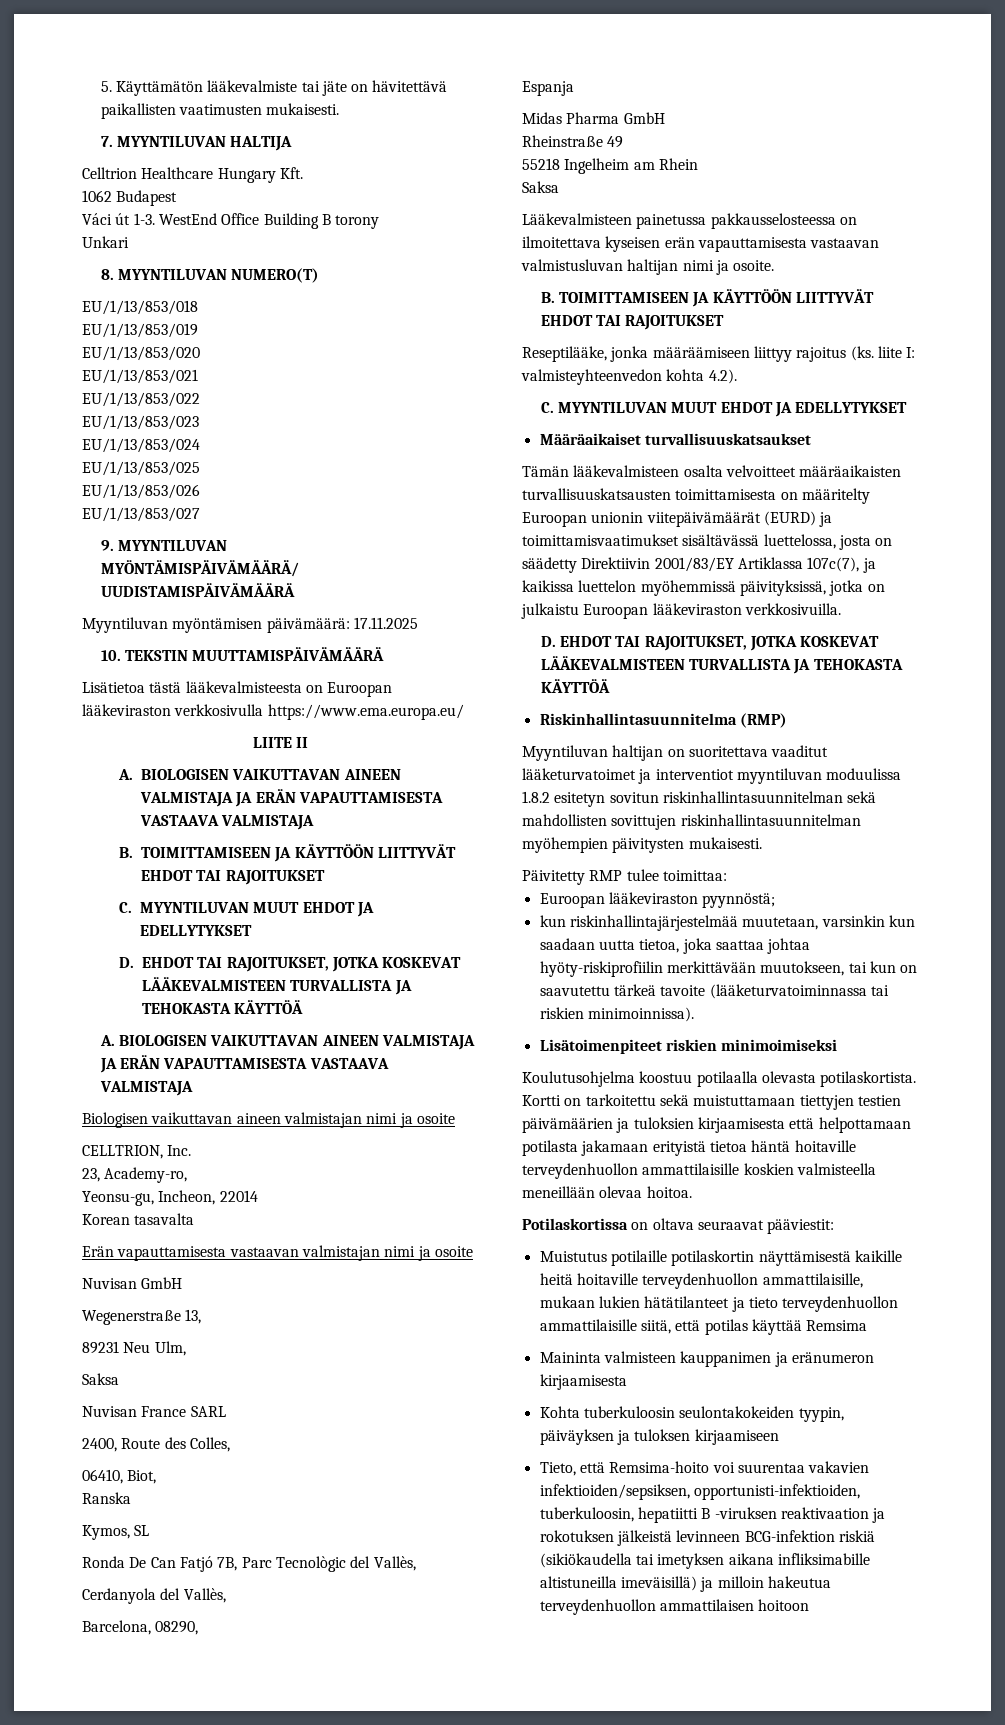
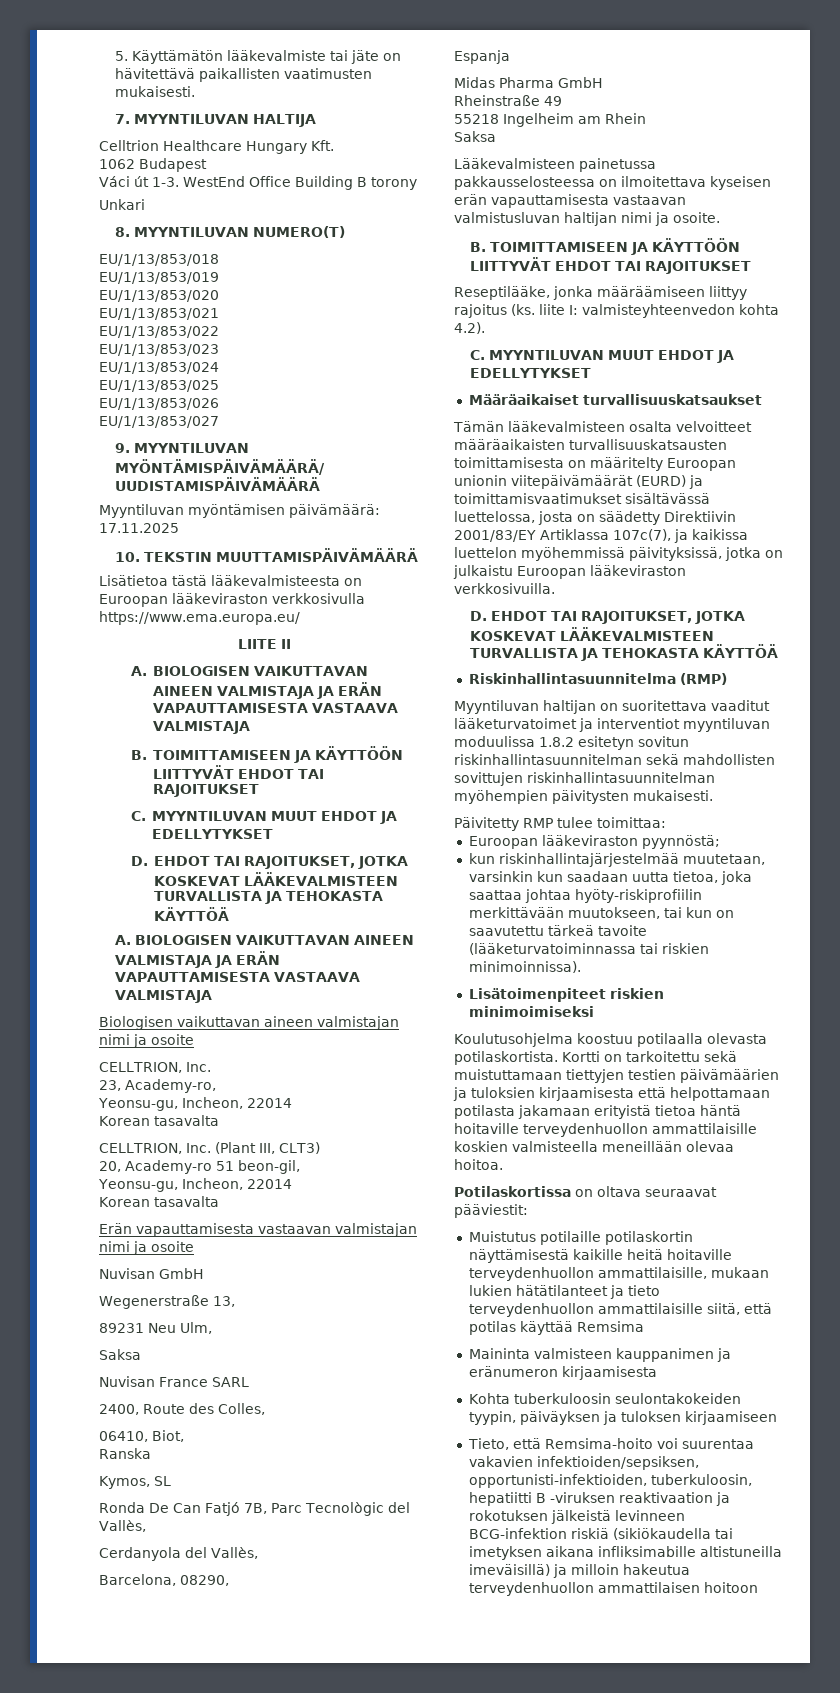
(195, 1219) none -> [99,1142,320,1154] [99,1160,300,1174] [98,1178,292,1192] [99,1196,219,1207] // CELLTRION, Inc. (Plant III, CLT3) // 20, Academy-ro 51 beon-gil, // Yeonsu-gu, Incheon, 22014 // Korean tasavalta

